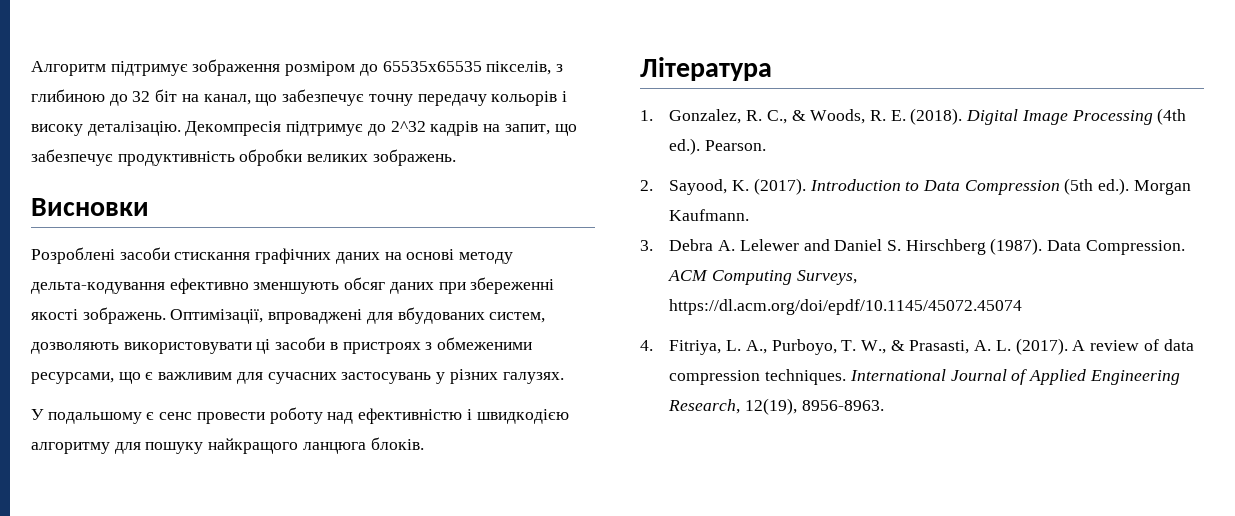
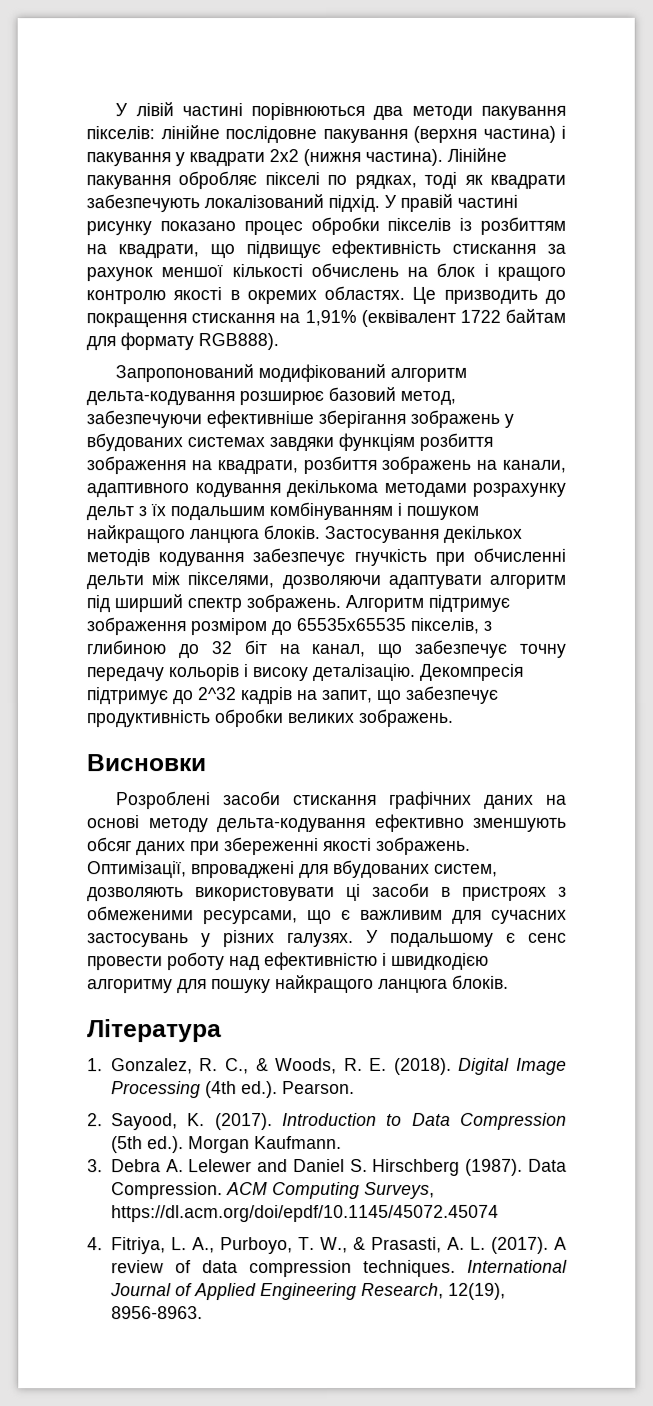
(31, 68) none -> [115,102,566,121] [86,125,566,144] [86,147,507,167] [86,171,566,190] [86,193,518,213] [86,216,566,236] [86,239,566,259] [86,262,566,282] [86,285,566,305] [86,308,566,328] [86,332,279,351] [115,363,468,383] [86,386,456,406] [86,409,514,429] [86,432,493,452] [86,455,566,475] [86,479,566,498] [86,501,479,521] [86,525,522,544] [86,547,566,567] [86,572,566,590] [86,593,341,613] У лівій частині порівнюються два методи пакування пікселів: лінійне послідовне пакування (верхня частина) і пакування у квадрати 2х2 (нижня частина). Лінійне пакування обробляє пікселі по рядках, тоді як квадрати забезпечують локалізований підхід. У правій частині рисунку показано процес обробки пікселів із розбиттям на квадрати, що підвищує ефективність стискання за рахунок меншої кількості обчислень на блок і кращого контролю якості в окремих областях. Це призводить до покращення стискання на 1,91% (еквівалент 1722 байтам для формату RGB888). // Запропонований модифікований алгоритм дельта-кодування розширює базовий метод, забезпечуючи ефективніше зберігання зображень у вбудованих системах завдяки функціям розбиття зображення на квадрати, розбиття зображень на канали, адаптивного кодування декількома методами розрахунку дельт з їх подальшим комбінуванням і пошуком найкращого ланцюга блоків. Застосування декількох методів кодування забезпечує гнучкість при обчисленні дельти між пікселями, дозволяючи адаптувати алгоритм під ширший спектр зображень.
(564, 378) // -> (354, 940) none

